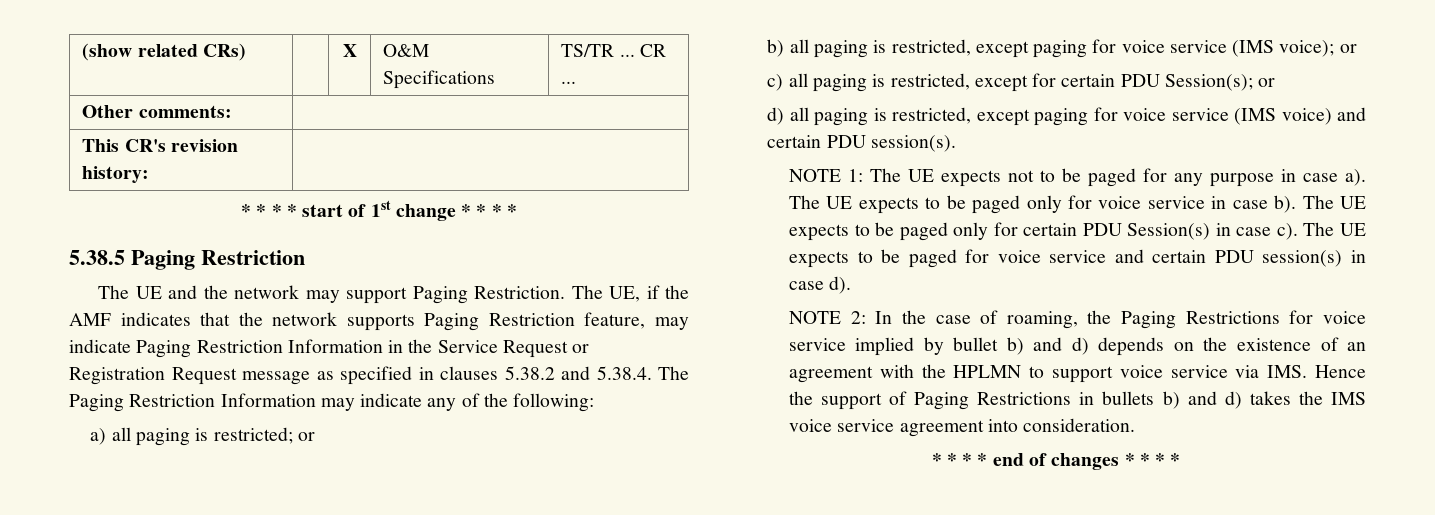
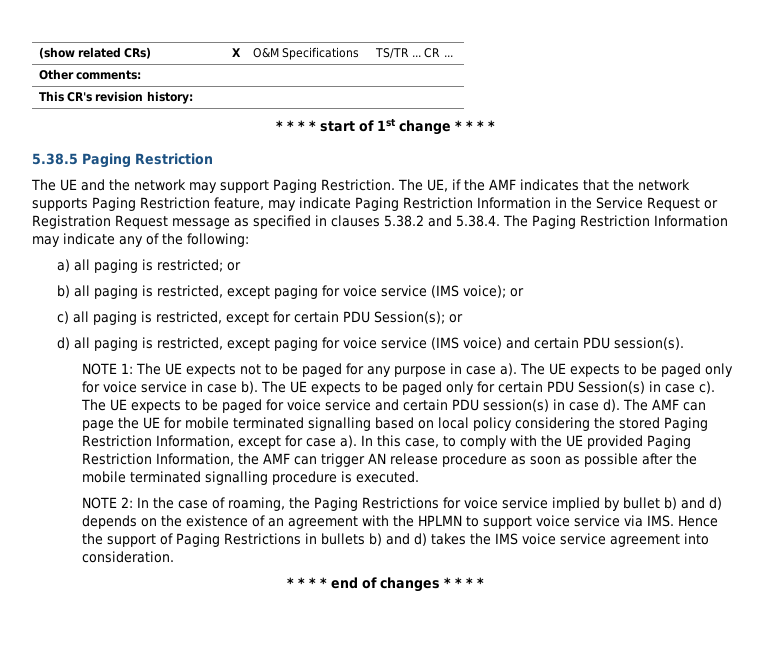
(852, 285) none -> [622,399,706,411] [81,417,708,431] [81,435,691,449] [81,453,697,467] [81,471,419,485] The AMF can page the UE for mobile terminated signalling based on local policy considering the stored Paging Restriction Information, except for case a). In this case, to comply with the UE provided Paging Restriction Information, the AMF can trigger AN release procedure as soon as possible after the mobile terminated signalling procedure is executed.

